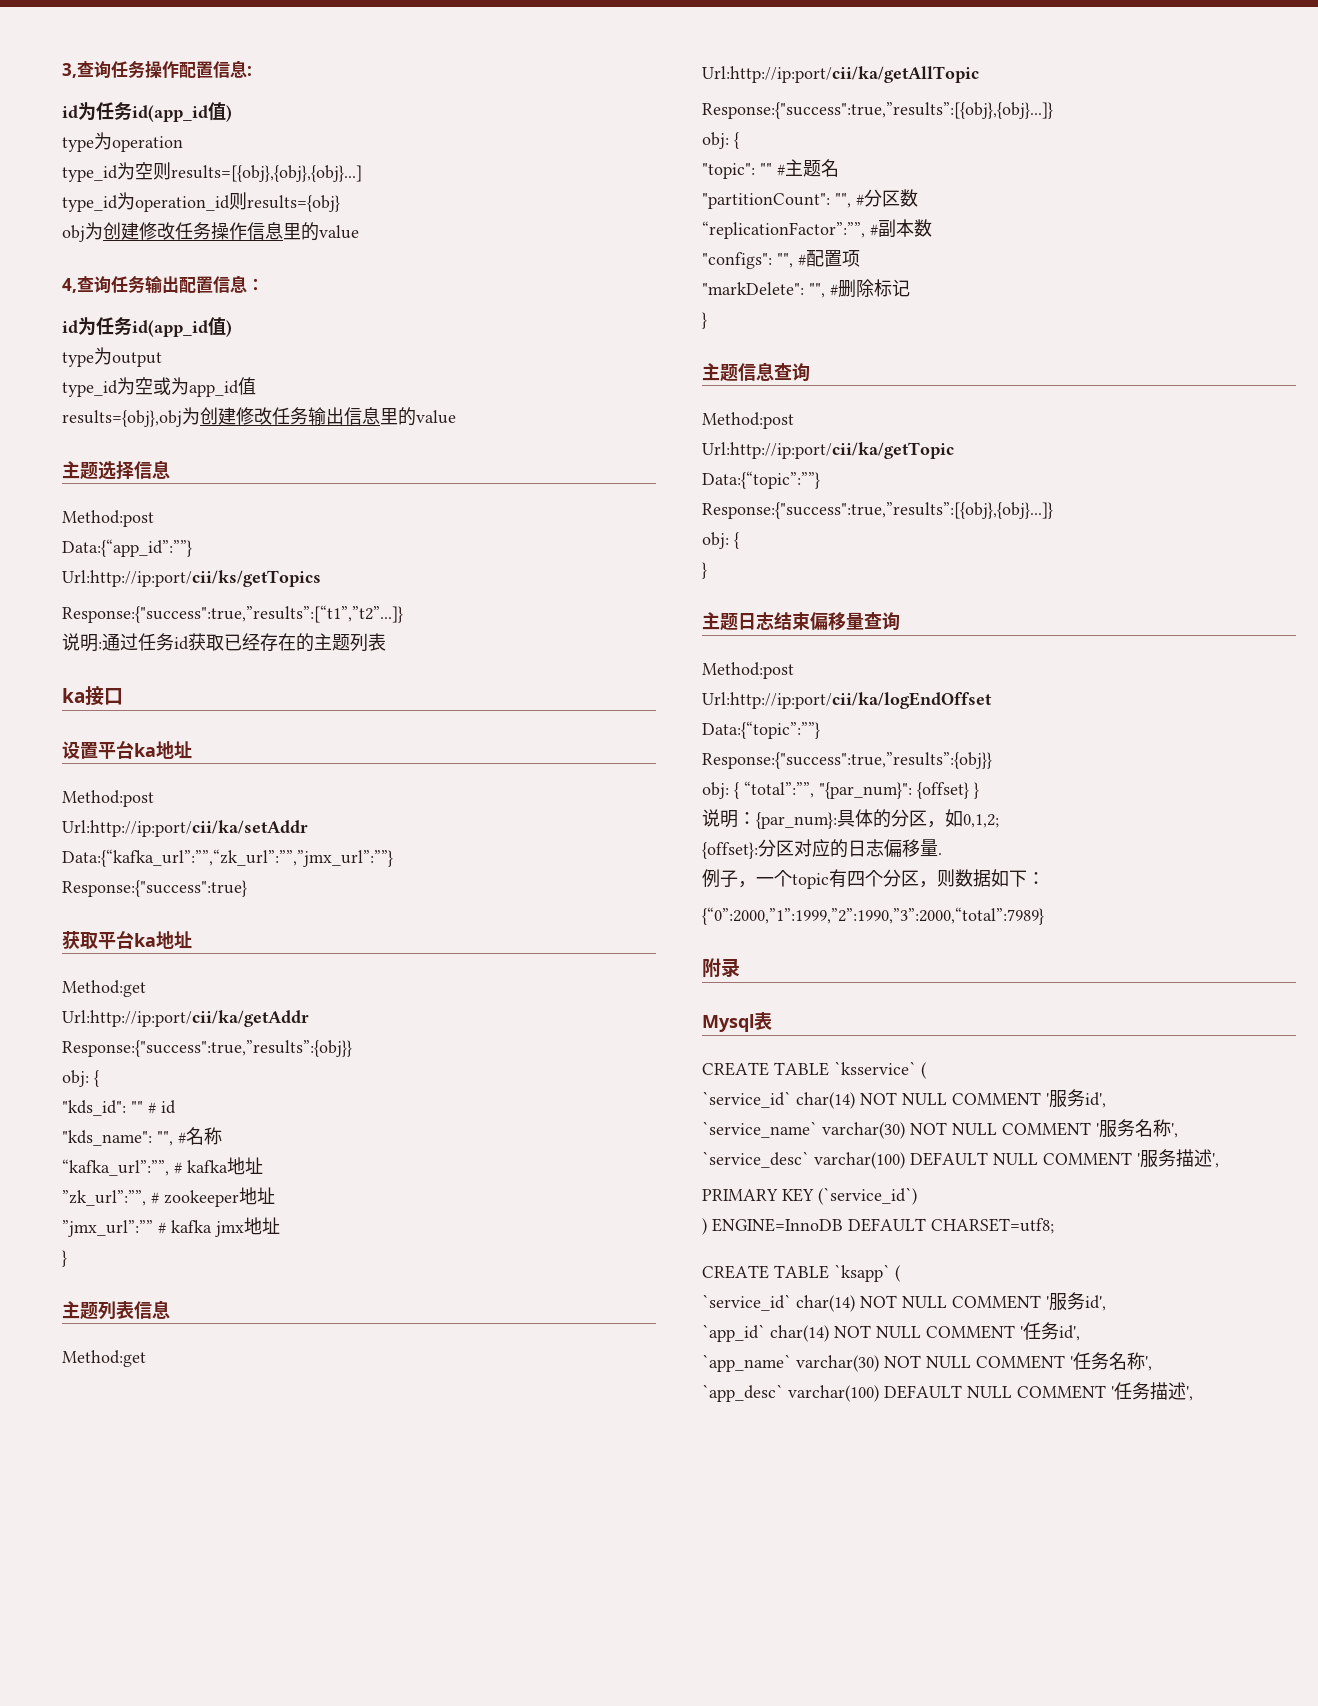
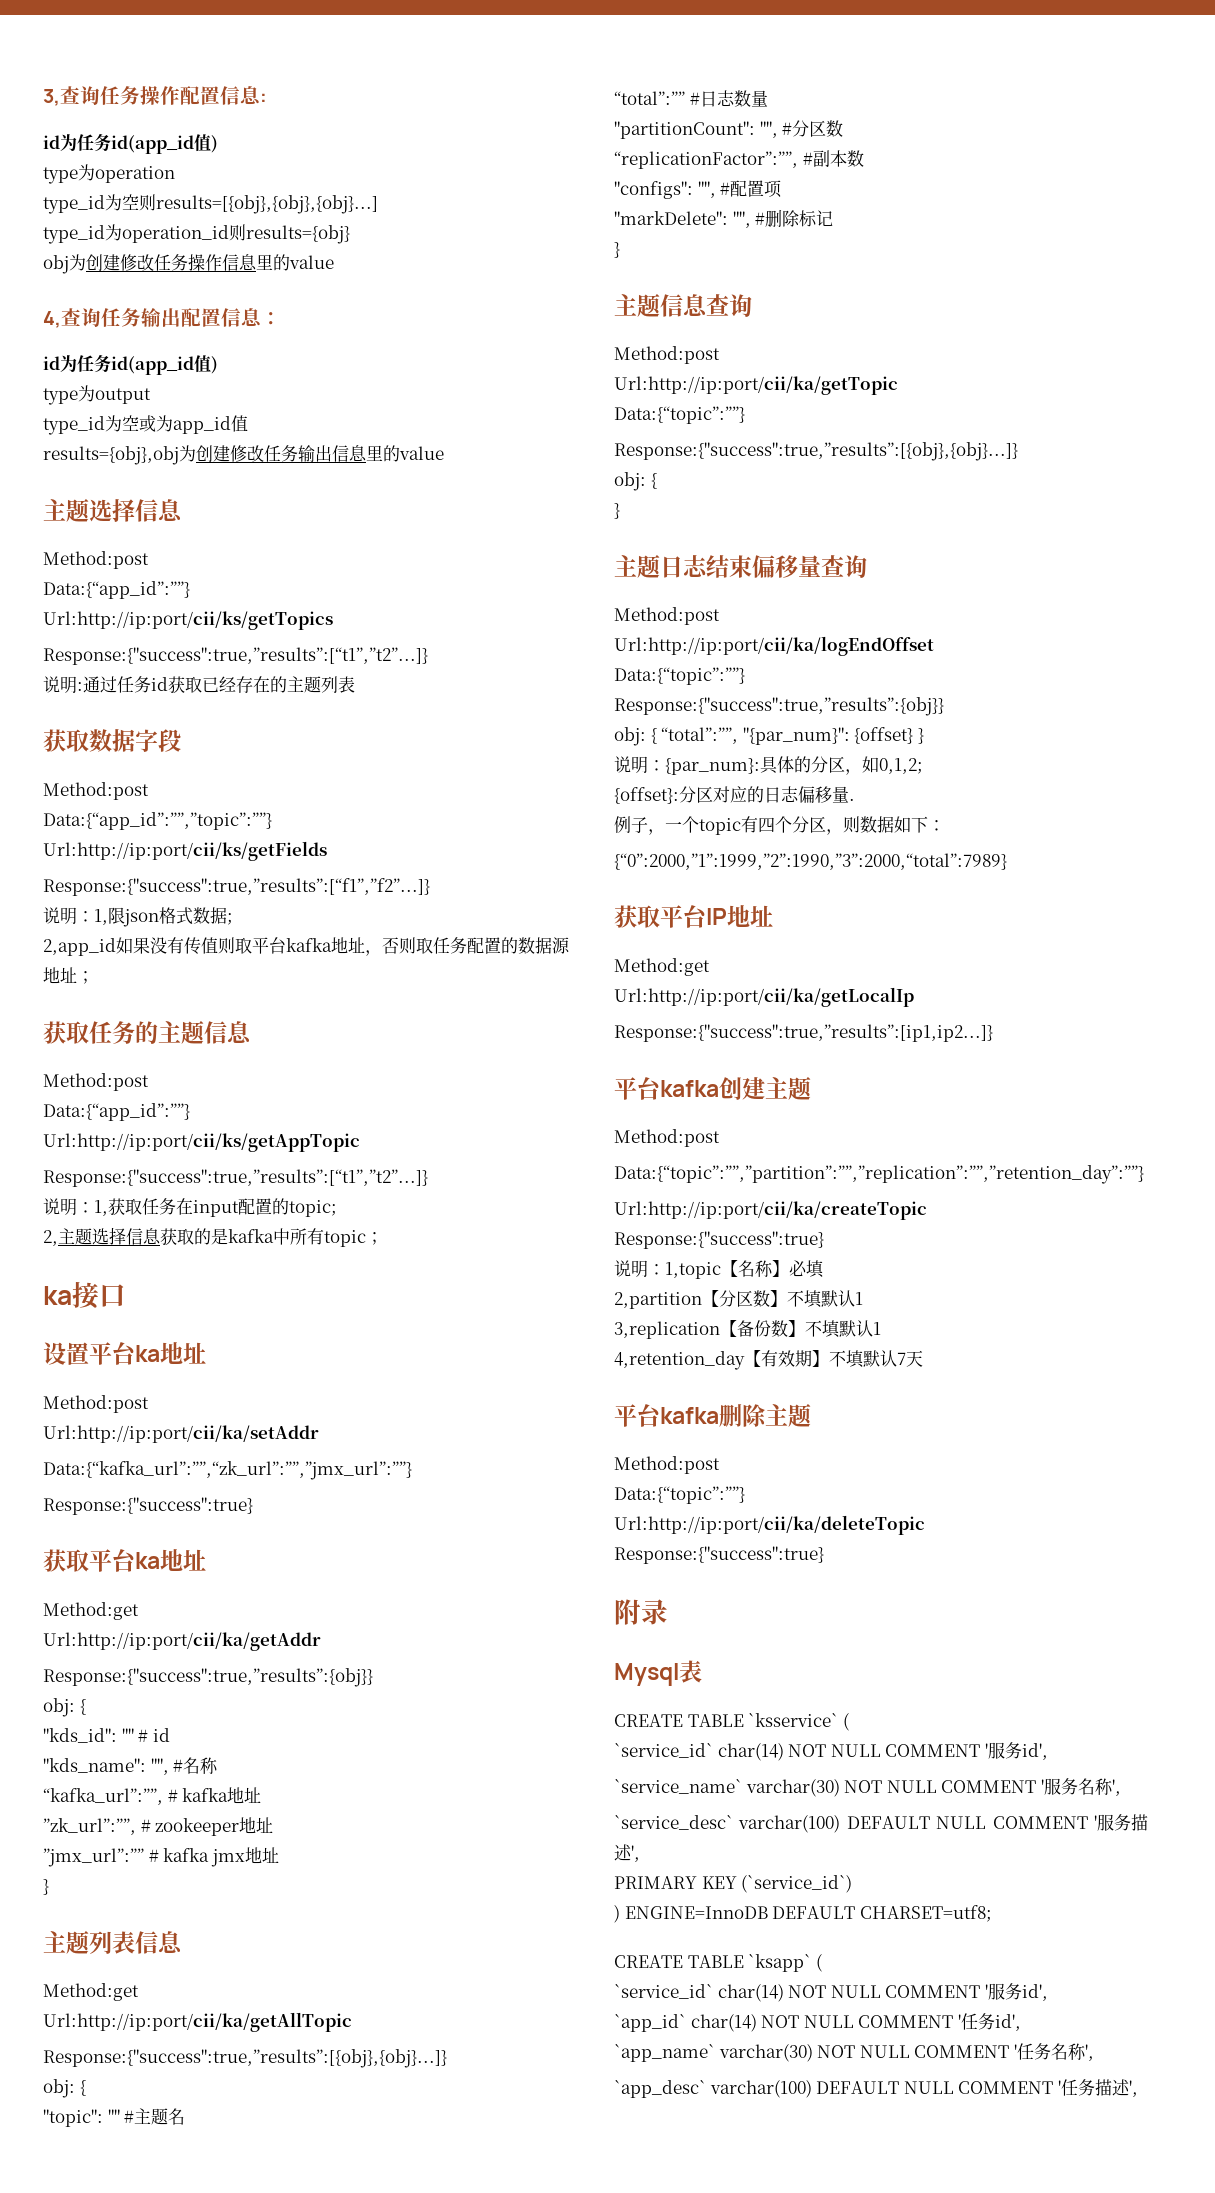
(386, 642) none -> [43,729,181,752] [43,782,149,800] [43,812,272,830] [43,841,327,861] [43,878,430,896] [43,907,233,927] [43,937,570,956] [43,967,94,984] [43,1020,252,1044] [43,1073,149,1091] [43,1103,190,1121] [43,1133,360,1152] [43,1169,428,1187] [43,1198,337,1217] [43,1227,383,1247] // 获取数据字段 // Method:post // Data:{“app_id”:””,”topic”:””} // Url:http://ip:port/cii/ks/getFields // Response:{"success":true,”results”:[“f1”,”f2”...]} // 说明：1,限json格式数据; // 2,app_id如果没有传值则取平台kafka地址，否则取任务配置的数据源地址； // 获取任务的主题信息 // Method:post // Data:{“app_id”:””} // Url:http://ip:port/cii/ks/getAppTopic // Response:{"success":true,”results”:[“t1”,”t2”...]} // 说明：1,获取任务在input配置的topic; // 2,主题选择信息获取的是kafka中所有topic；
(839, 168) none -> [614,90,768,107] // “total”:”” #日志数量
(1044, 916) none -> [614,905,773,928] [614,958,710,976] [614,987,914,1007] [614,1024,993,1042] [614,1076,811,1100] [614,1129,720,1147] [614,1165,1144,1184] [614,1201,927,1220] [614,1231,824,1249] [614,1260,825,1279] [614,1290,863,1309] [614,1320,881,1339] [614,1350,923,1370] [614,1403,811,1427] [614,1456,720,1474] [614,1486,745,1504] [614,1515,925,1535] [614,1546,824,1564] // 获取平台IP地址 // Method:get // Url:http://ip:port/cii/ka/getLocalIp // Response:{"success":true,”results”:[ip1,ip2...]} // 平台kafka创建主题 // Method:post // Data:{“topic”:””,”partition”:””,”replication”:””,”retention_day”:””} // Url:http://ip:port/cii/ka/createTopic // Response:{"success":true} // 说明：1,topic【名称】必填 // 2,partition【分区数】不填默认1 // 3,replication【备份数】不填默认1 // 4,retention_day【有效期】不填默认7天 // 平台kafka删除主题 // Method:post // Data:{“topic”:””} // Url:http://ip:port/cii/ka/deleteTopic // Response:{"success":true}

